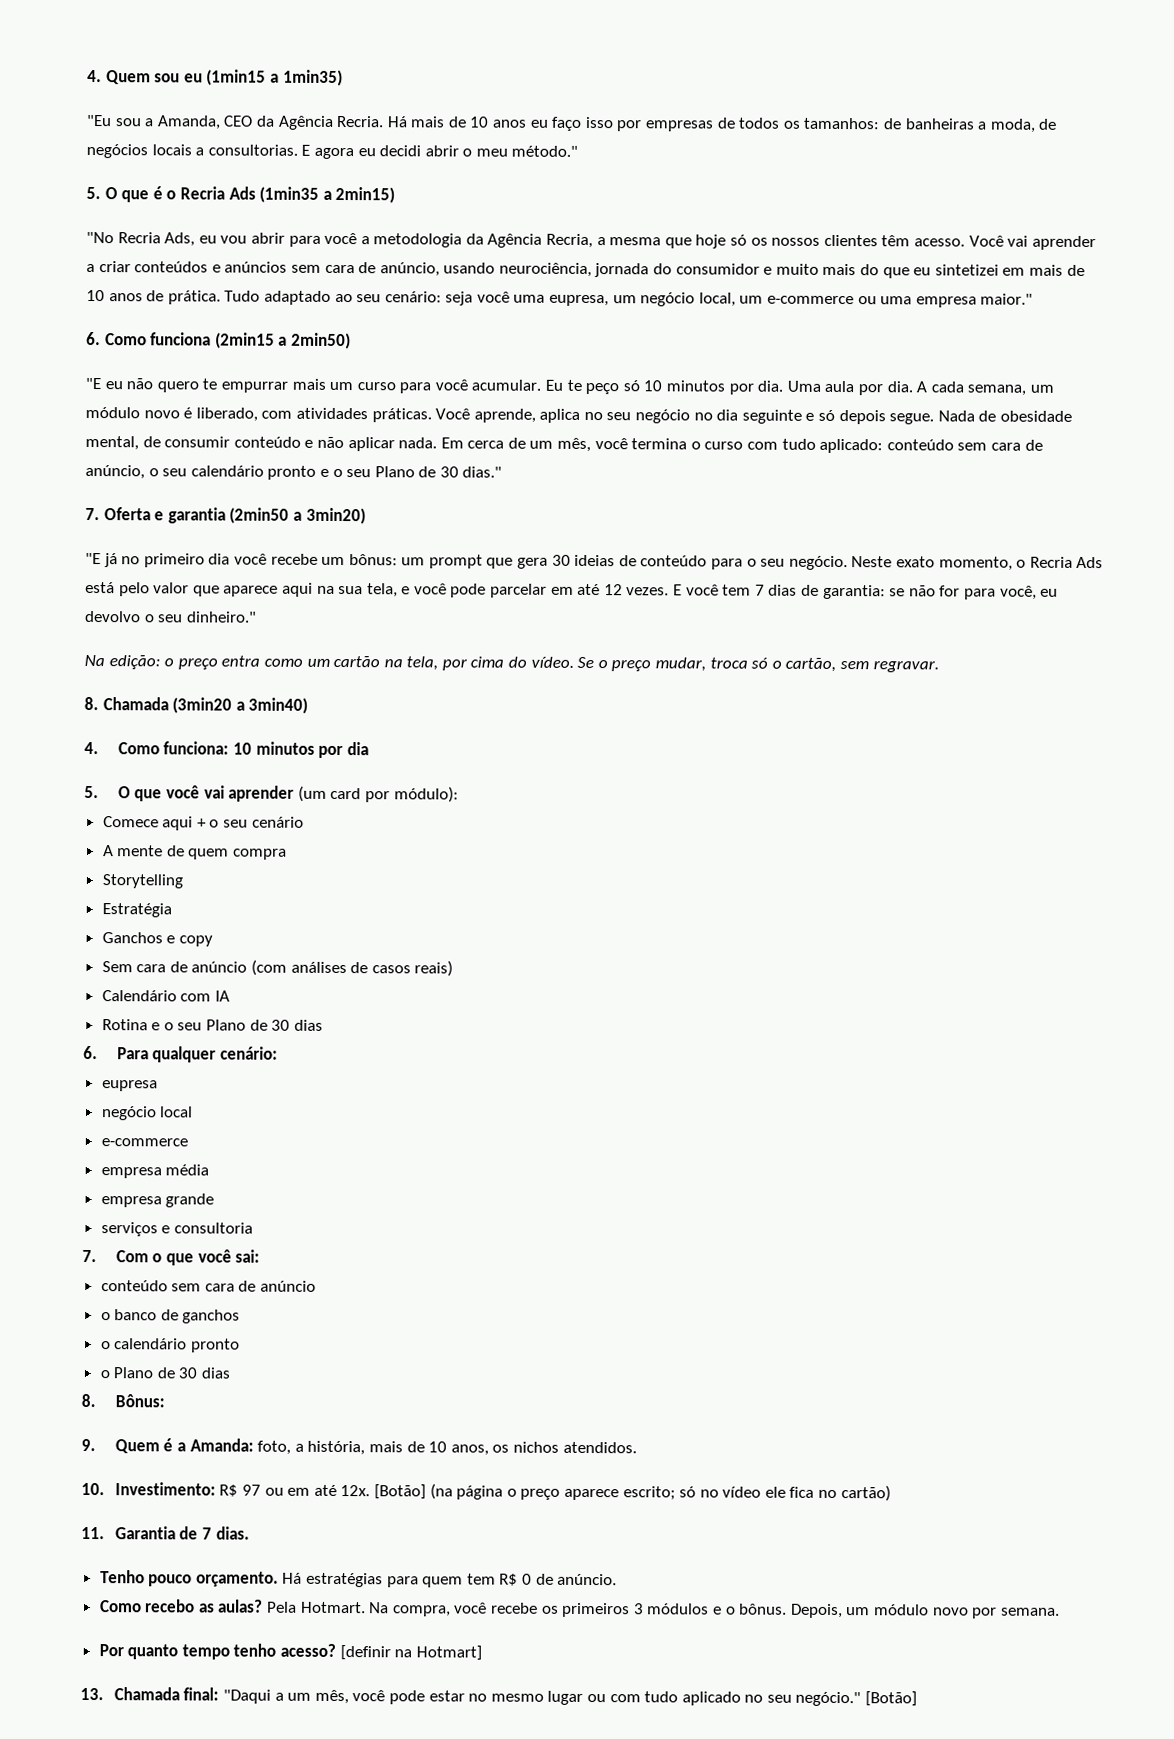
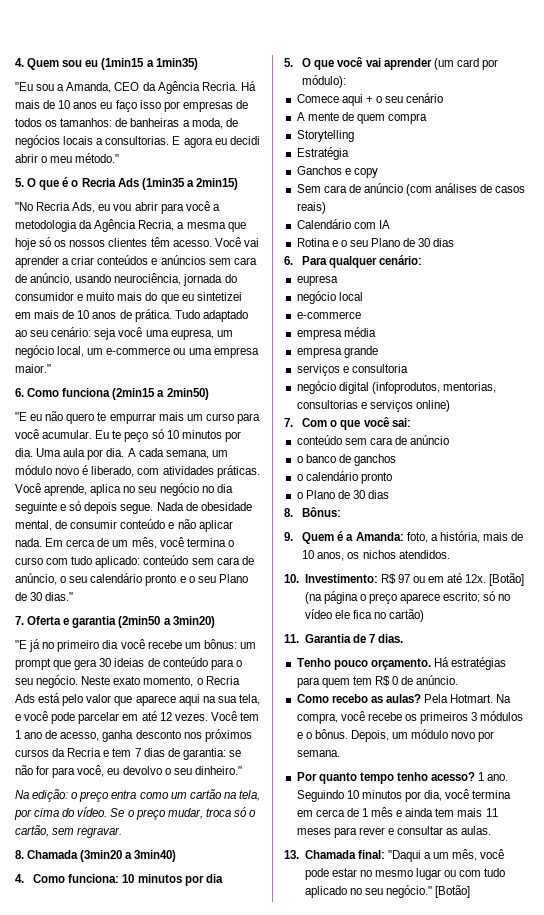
[673,584,719,596] E você -> [210,711,259,721] [15,729,252,742] [15,748,110,757] Você tem 1 ano de acesso, ganha desconto nos próximos cursos da Recria e
(253, 1228) none -> [296,381,496,394] [296,400,450,412] // negócio digital (infoprodutos, mentorias, consultorias e serviços online)
[339,1645,482,1661] [definir na Hotmart] -> [478,772,509,781] [296,789,512,802] [296,807,498,817] [296,826,492,838] 1 ano. Seguindo 10 minutos por dia, você termina em cerca de 1 mês e ainda tem mais 11 meses para rever e consultar as aulas.

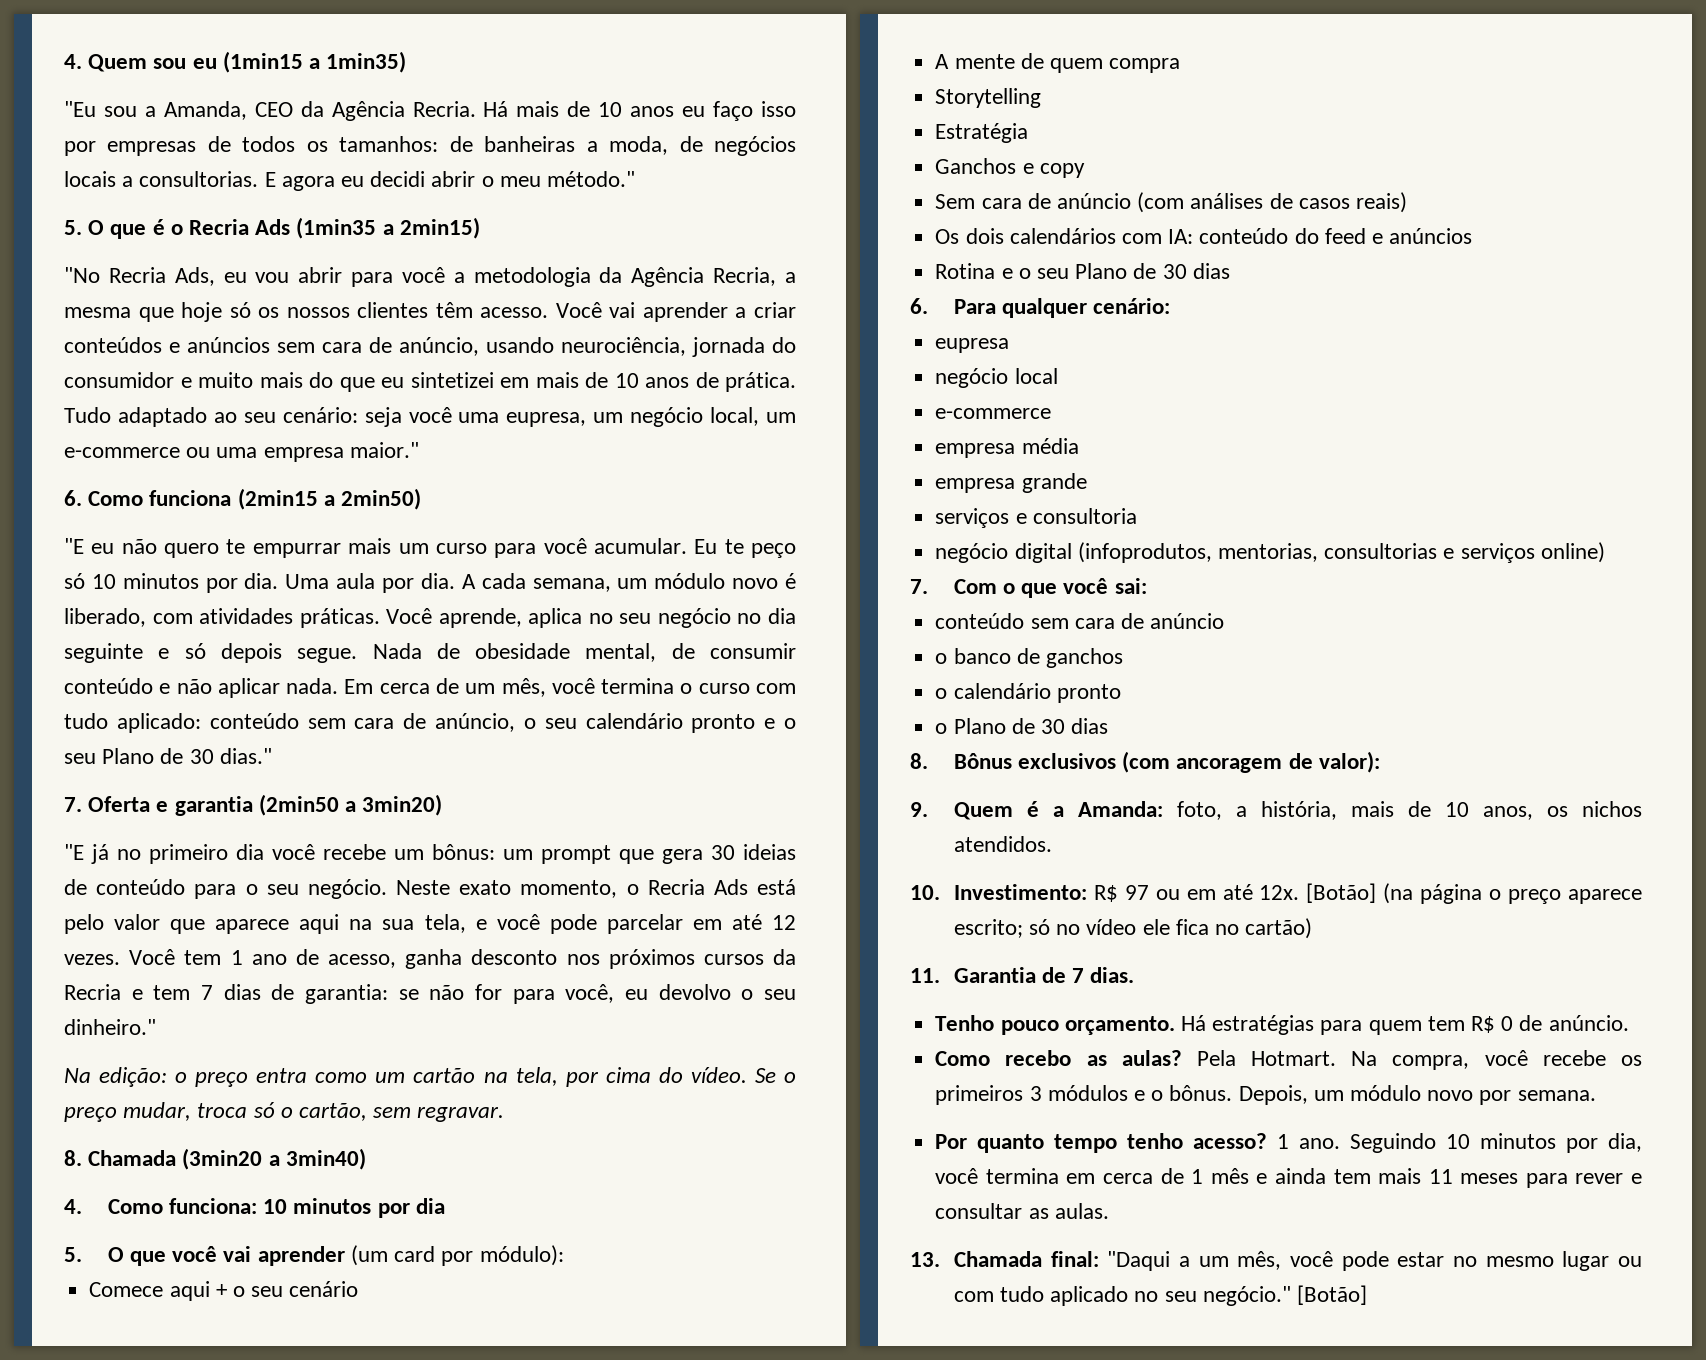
[296,219,390,229] Calendário com IA -> [935,228,1473,244] Os dois calendários com IA: conteúdo do feed e anúncios
[302,507,342,517] Bônus: -> [953,751,1380,773] Bônus exclusivos (com ancoragem de valor):

